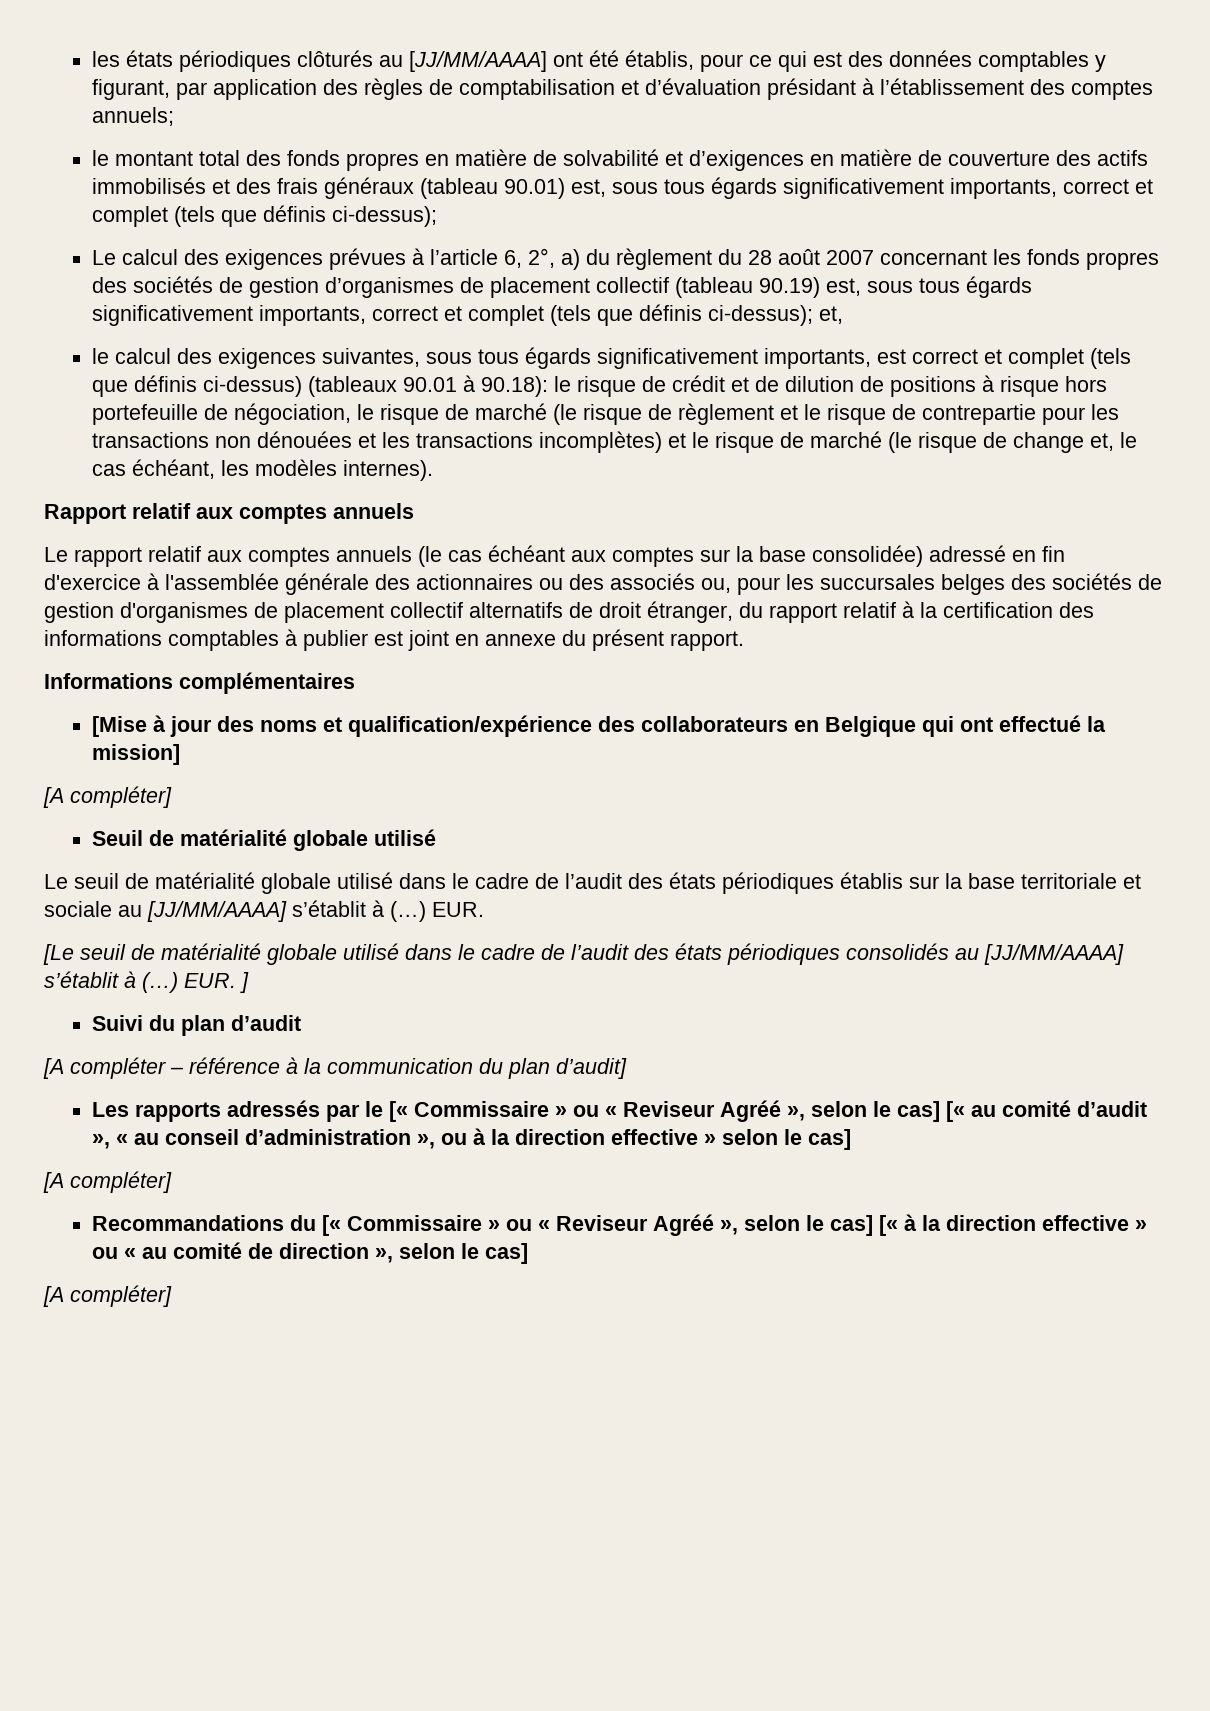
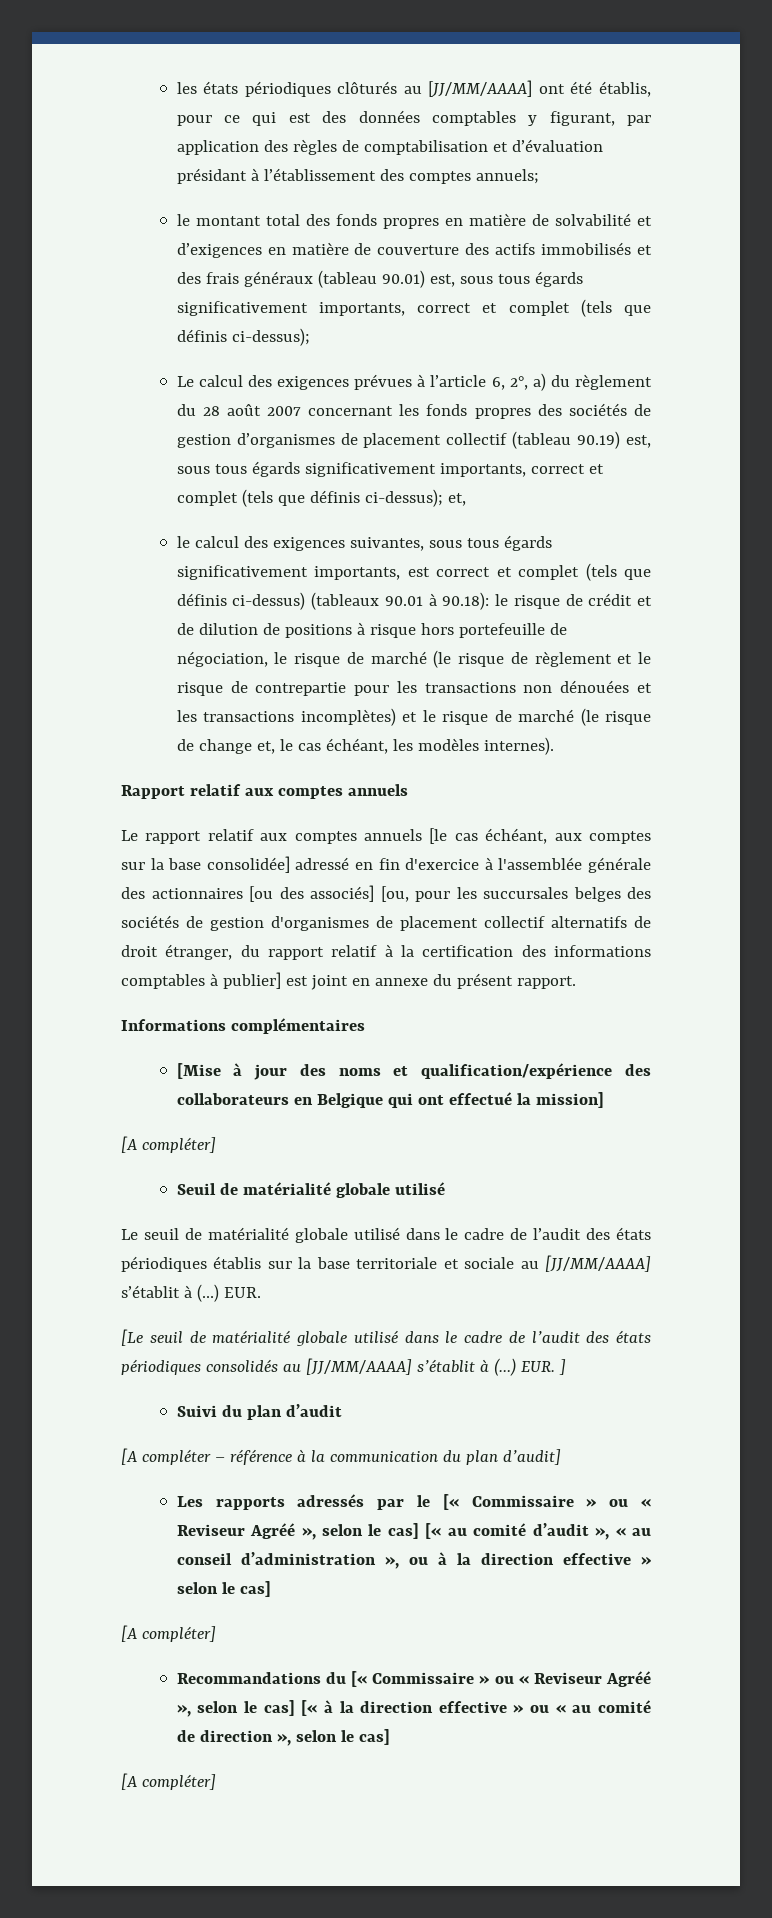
[418,545,565,567] (le cas échéant -> [429,828,548,844] [le cas échéant,
[812,545,923,567] consolidée) -> [206,856,290,873] consolidée]
[539,573,731,593] ou des associés ou, -> [249,885,409,902] [ou des associés] [ou,
[303,630,368,651] publier -> [222,972,281,989] publier]

